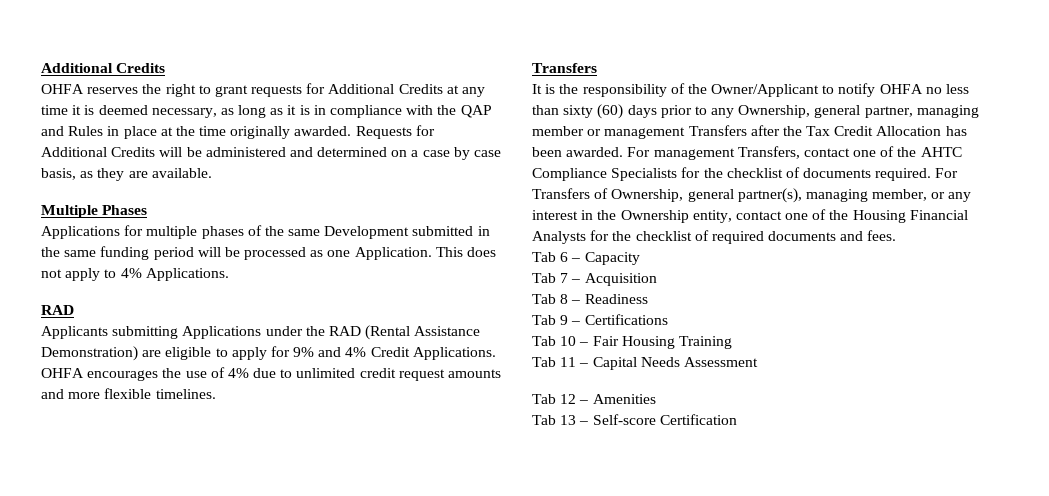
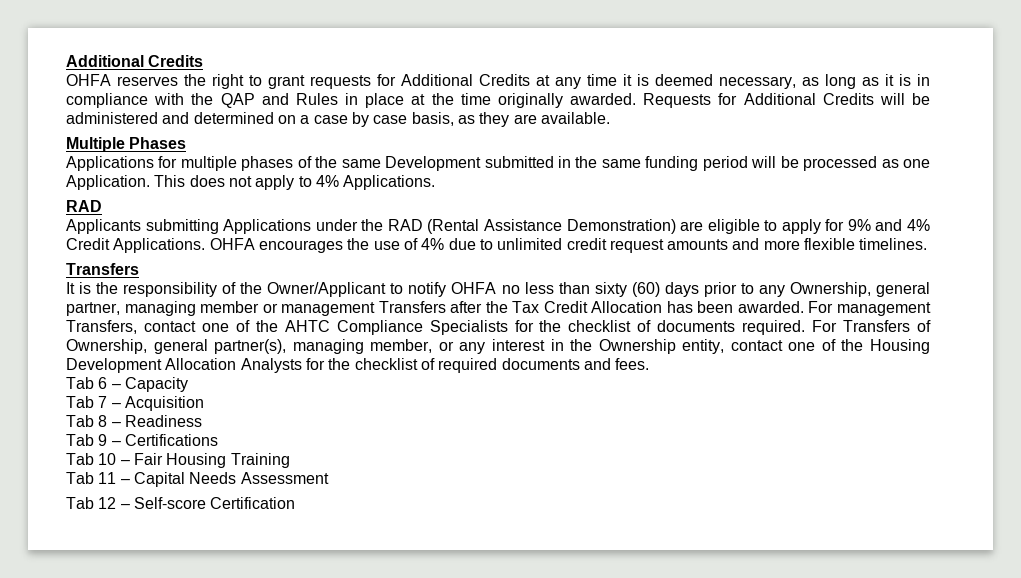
[909,210,968,220] Financial -> [66,358,237,373] Development Allocation
[592,394,656,404] [532,415,589,425] Amenities // Tab 13 – -> (130, 506) none

